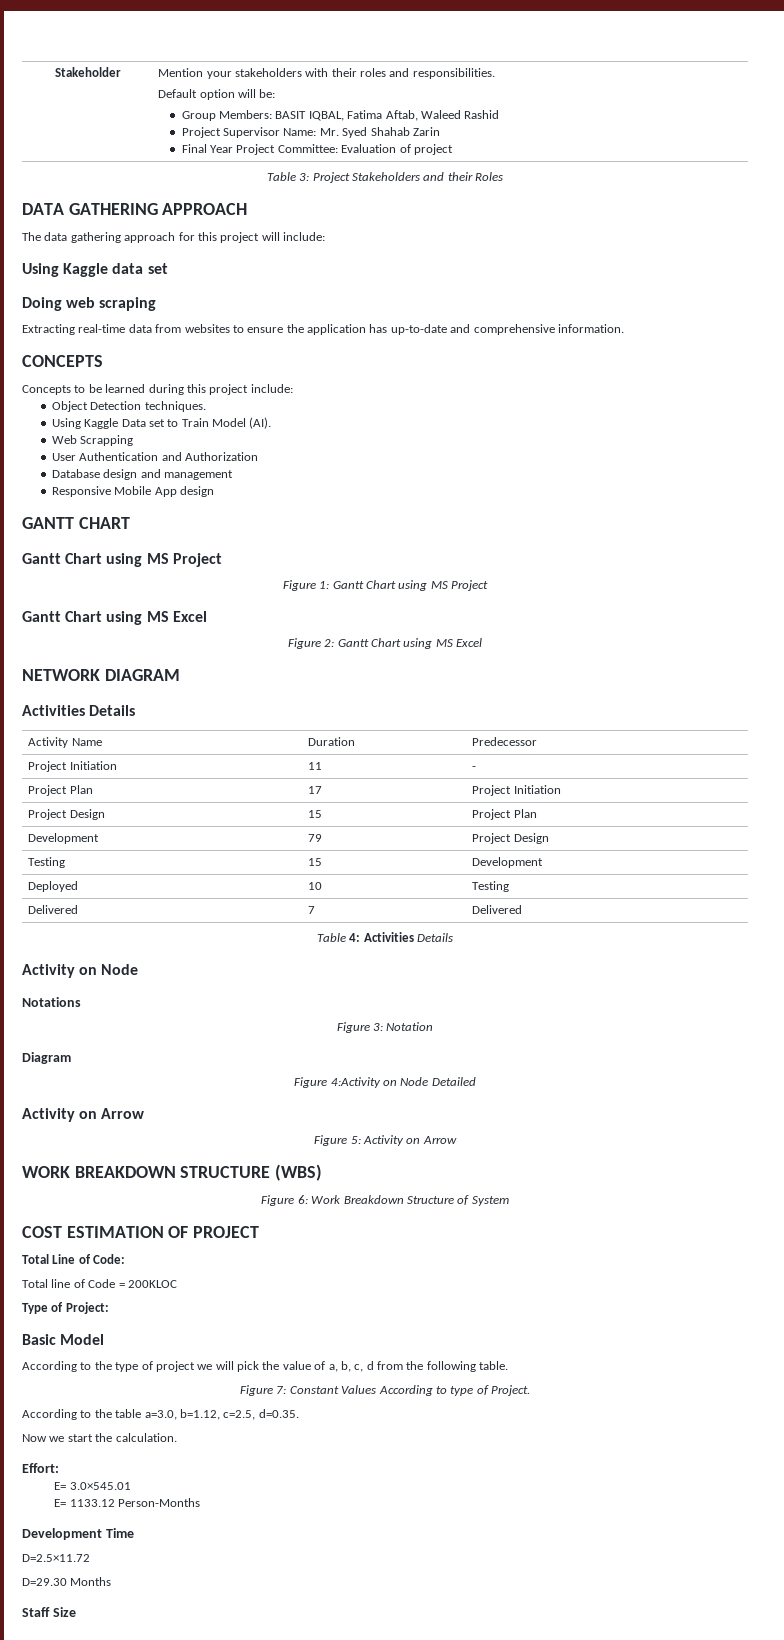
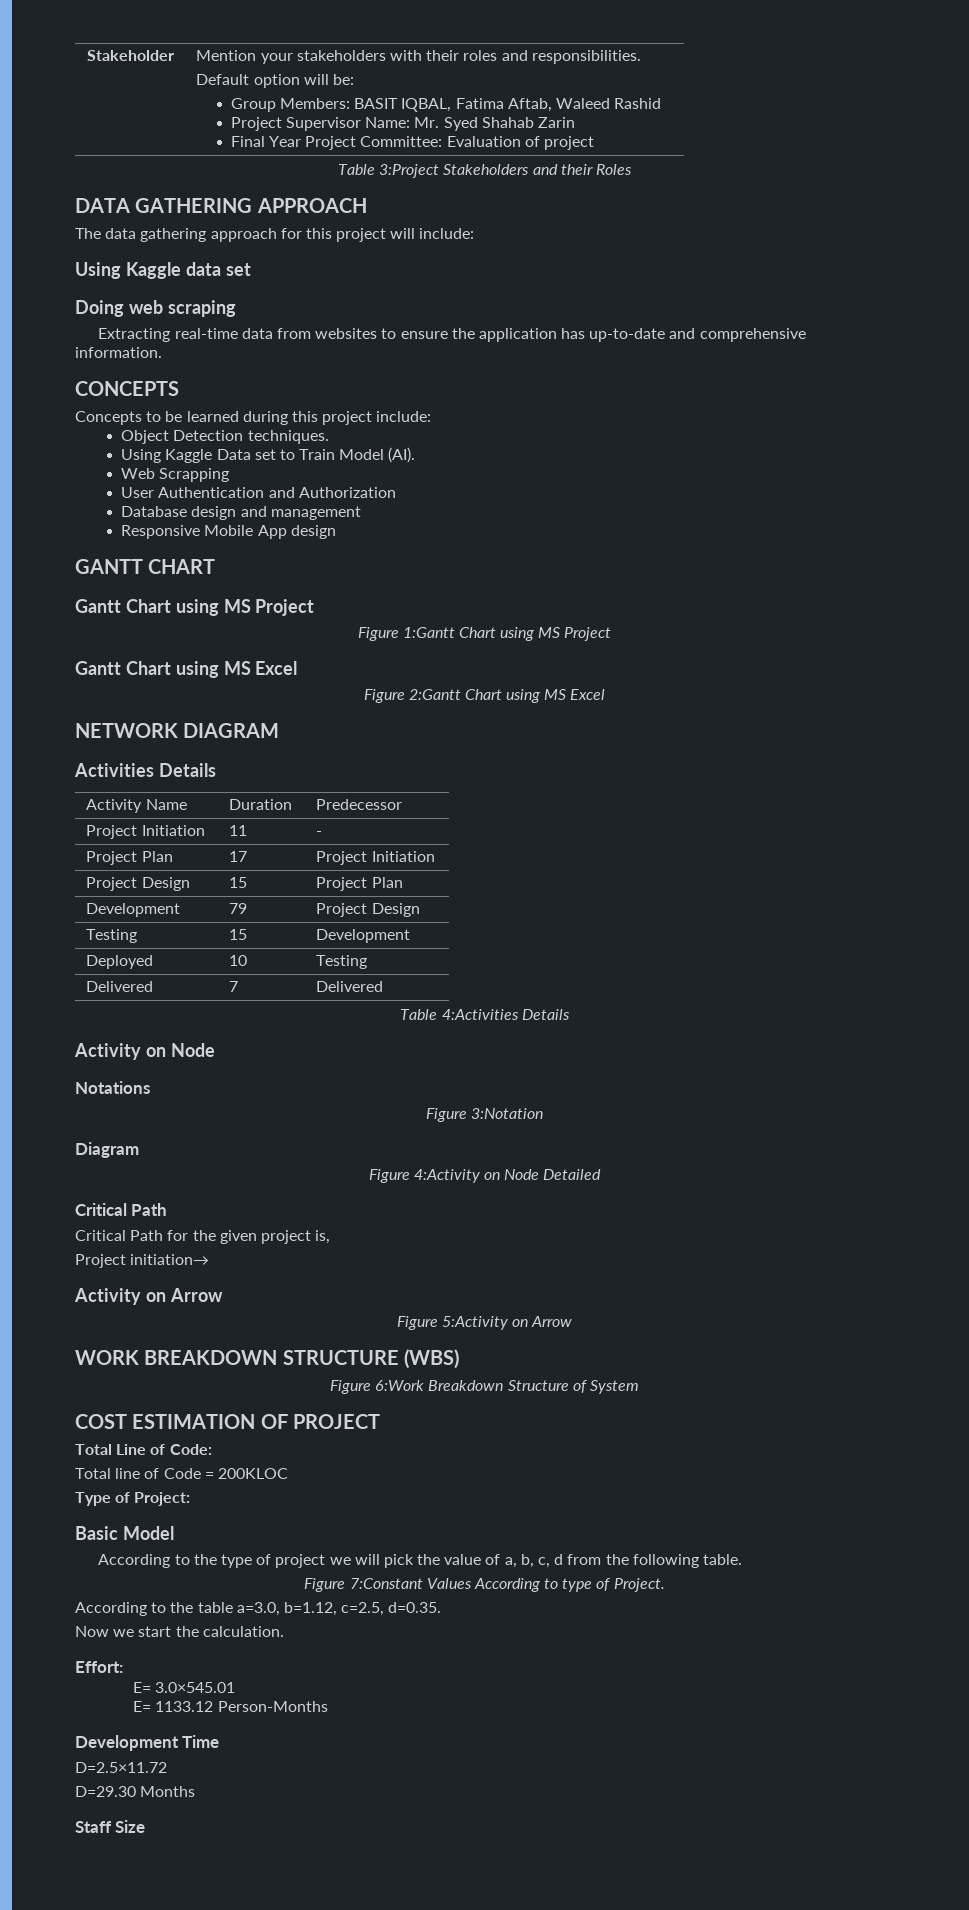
[299,172,350,183] 3: Project -> [379,164,440,178] 3:Project
[319,581,364,589] 1: Gantt -> [402,627,455,638] 1:Gantt
[324,639,369,647] 2: Gantt -> [408,689,461,700] 2:Gantt
[349,932,414,942] 4: Activities -> [441,1009,519,1020] 4:Activities
[373,1022,434,1031] 3: Notation -> [471,1108,544,1119] 3:Notation
(476, 1081) none -> [75,1203,168,1216] [75,1230,331,1244] [75,1254,210,1268] // Critical Path // Critical Path for the given project is, // Project initiation→
[350,1135,404,1146] 5: Activity -> [441,1316,508,1330] 5:Activity
[297,1195,342,1204] 6: Work -> [375,1380,425,1391] 6:Work
[276,1386,339,1394] 7: Constant -> [349,1578,423,1589] 7:Constant

